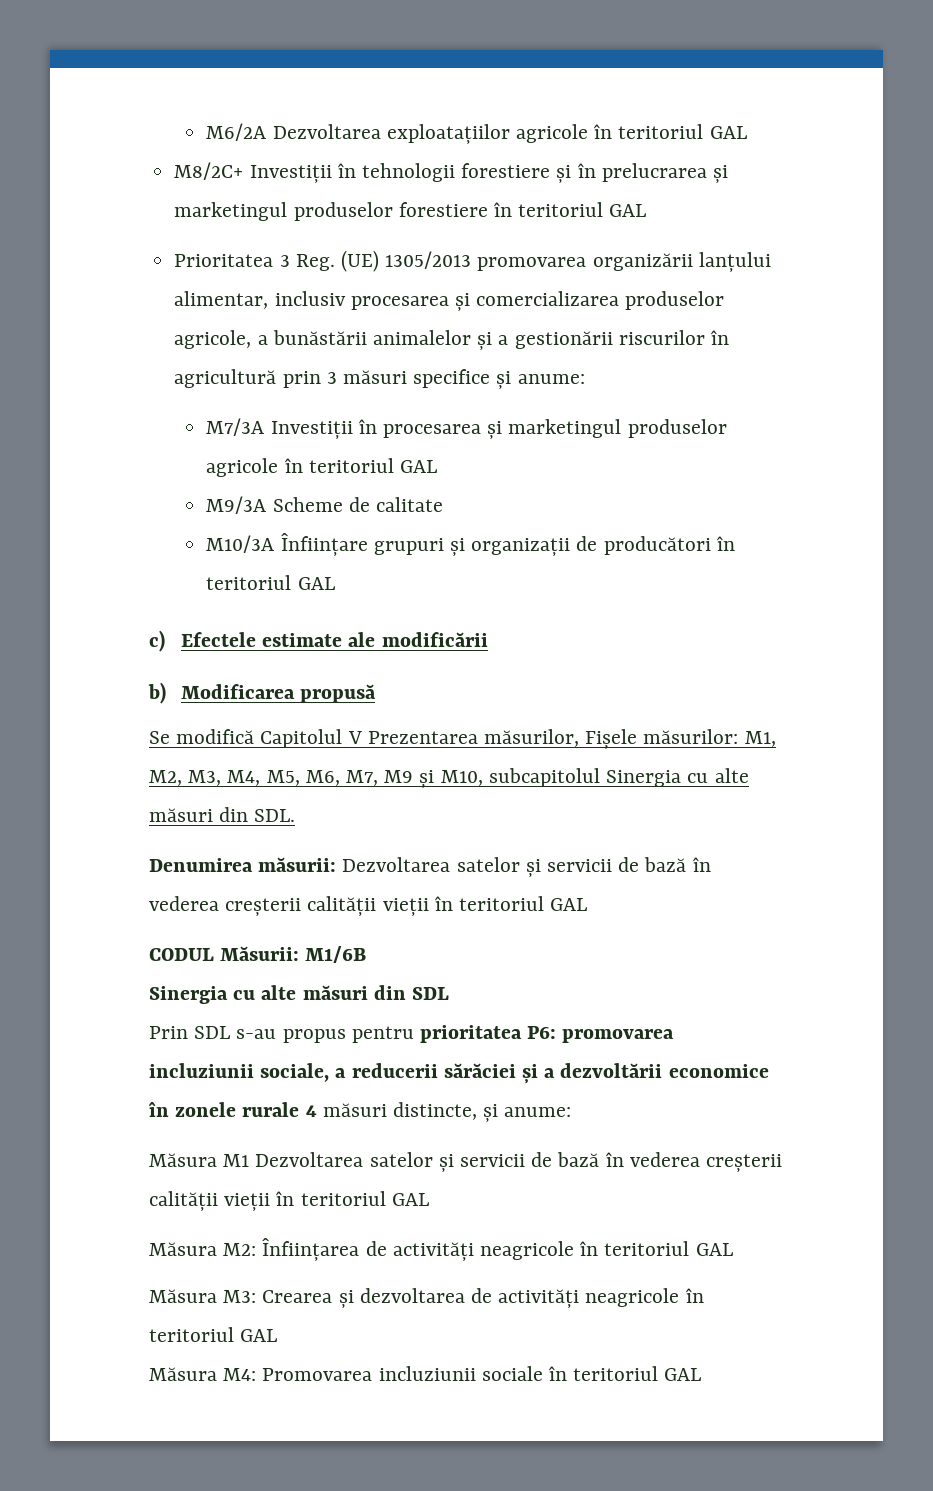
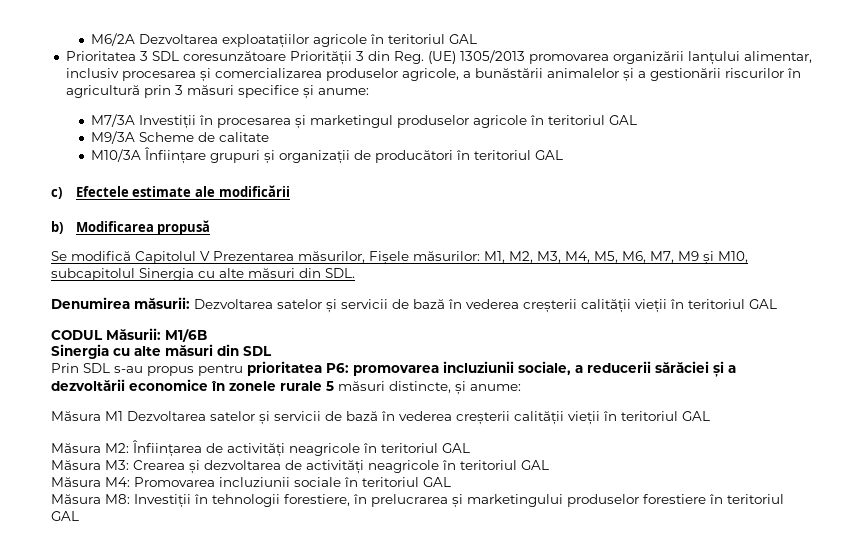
[174,162,728,184] [174,202,647,221] [174,254,290,267] M8/2C+ Investiții în tehnologii forestiere și în prelucrarea și marketingul produselor forestiere în teritoriul GAL // Prioritatea 3 -> [65,51,390,65] Prioritatea 3 SDL coresunzătoare Priorității 3 din
[305,1105,317,1117] 4 -> [326,381,334,391] 5
(702, 1374) none -> [51,494,784,508] [51,511,79,521] // Măsura M8: Investiții în tehnologii forestiere, în prelucrarea și marketingului produselor forestiere în teritoriul GAL

